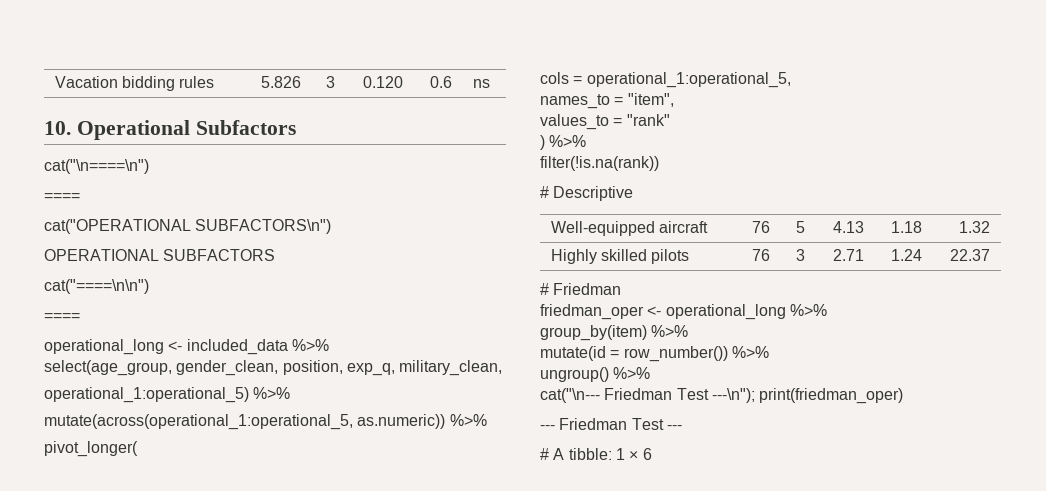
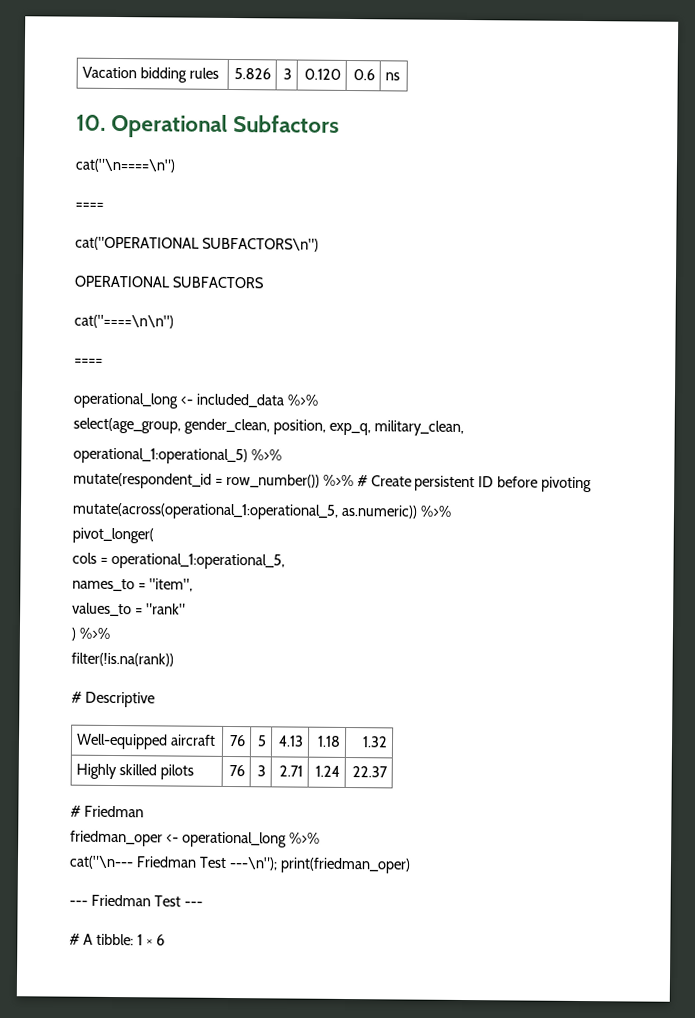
(291, 393) none -> [73,472,593,493] // mutate(respondent_id = row_number()) %>% # Create persistent ID before pivoting
[540,325,689,341] [540,346,769,362] [540,367,651,382] // group_by(item) %>% // mutate(id = row_number()) %>% // ungroup() %>% -> (320, 838) none

